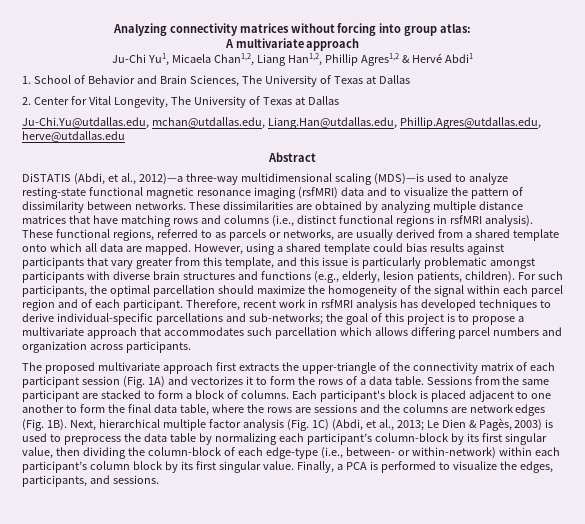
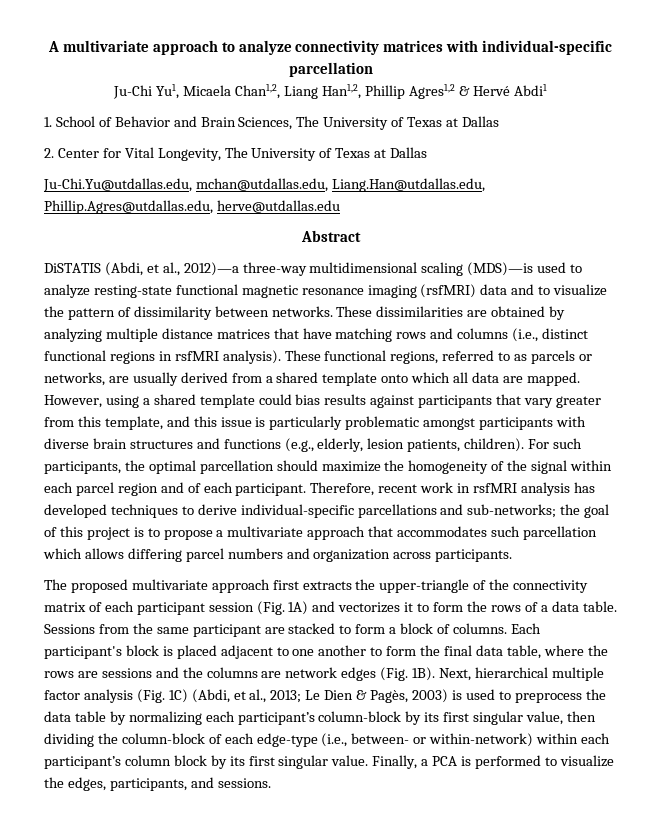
[112,23,472,36] [224,38,360,51] Analyzing connectivity matrices without forcing into group atlas: // A multivariate approach -> [47,40,613,55] [288,62,373,77] A multivariate approach to analyze connectivity matrices with individual-specific parcellation

